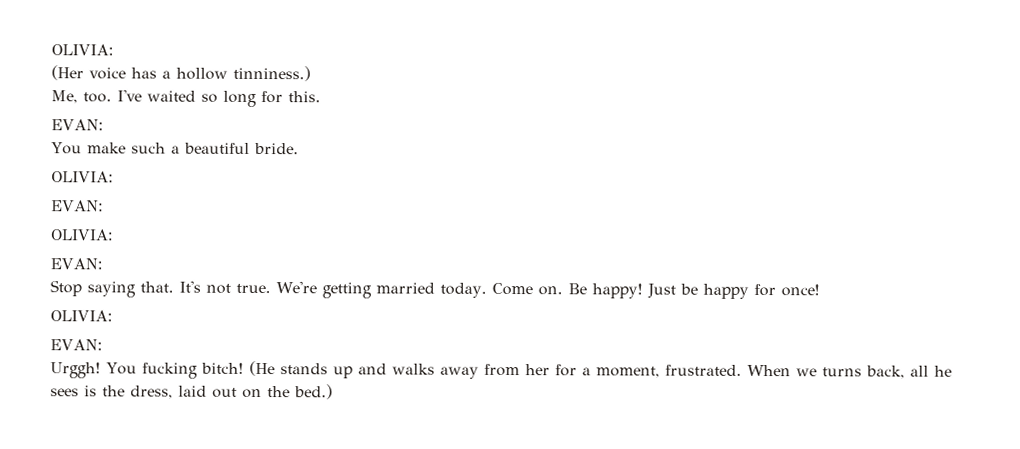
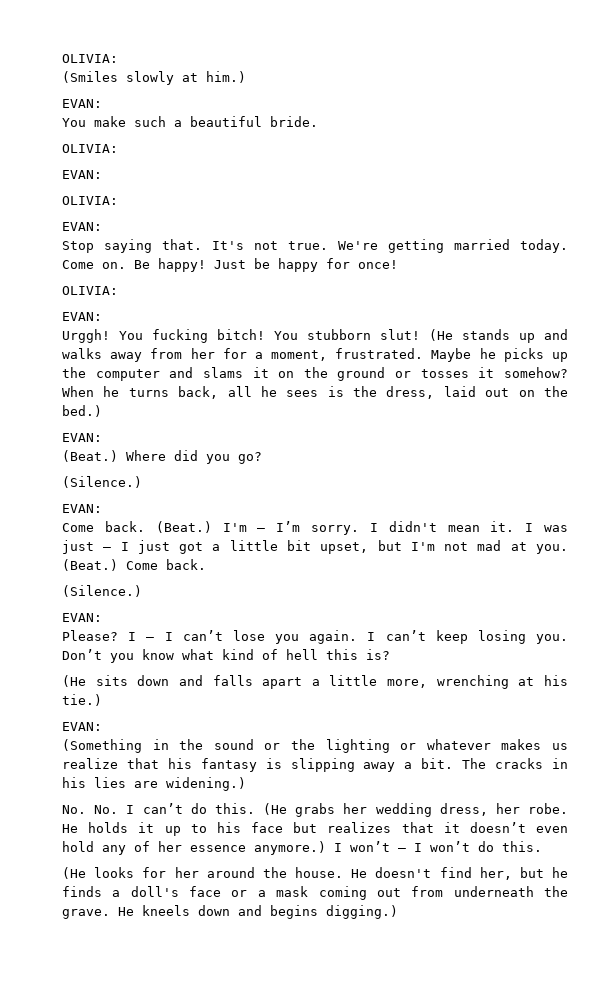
[51,44,114,56] [51,65,311,82] [51,89,321,107] OLIVIA: // (Her voice has a hollow tinniness.) // Me, too. I've waited so long for this. -> [62,54,118,63] [62,71,246,85] OLIVIA: // (Smiles slowly at him.)
(244, 368) none -> [274,329,420,340] You stubborn slut!
[746,364,817,377] When we -> [431,348,568,362] [62,367,568,381] [62,386,120,397] Maybe he picks up the computer and slams it on the ground or tosses it somehow? When he
(333, 392) none -> [62,433,102,442] [62,450,262,464] [62,476,142,488] [62,504,102,513] [62,521,568,535] [62,540,568,554] [62,559,206,571] [62,585,142,597] [62,613,102,622] [62,630,568,644] [62,649,390,663] [62,675,568,689] [62,694,102,706] [62,722,102,731] [62,739,568,753] [62,758,569,772] [62,777,246,791] [62,803,568,817] [62,822,568,836] [62,841,542,855] [62,867,569,880] [62,886,568,900] [62,905,398,919] // EVAN: // (Beat.) Where did you go? // (Silence.) // EVAN: // Come back. (Beat.) I'm — I’m sorry. I didn't mean it. I was just — I just got a little bit upset, but I'm not mad at you. (Beat.) Come back. // (Silence.) // EVAN: // Please? I — I can’t lose you again. I can’t keep losing you. Don’t you know what kind of hell this is? // (He sits down and falls apart a little more, wrenching at his tie.) // EVAN: // (Something in the sound or the lighting or whatever makes us realize that his fantasy is slipping away a bit. The cracks in his lies are widening.) // No. No. I can’t do this. (He grabs her wedding dress, her robe. He holds it up to his face but realizes that it doesn’t even hold any of her essence anymore.) I won’t — I won’t do this. // (He looks for her around the house. He doesn't find her, but he finds a doll's face or a mask coming out from underneath the grave. He kneels down and begins digging.)

